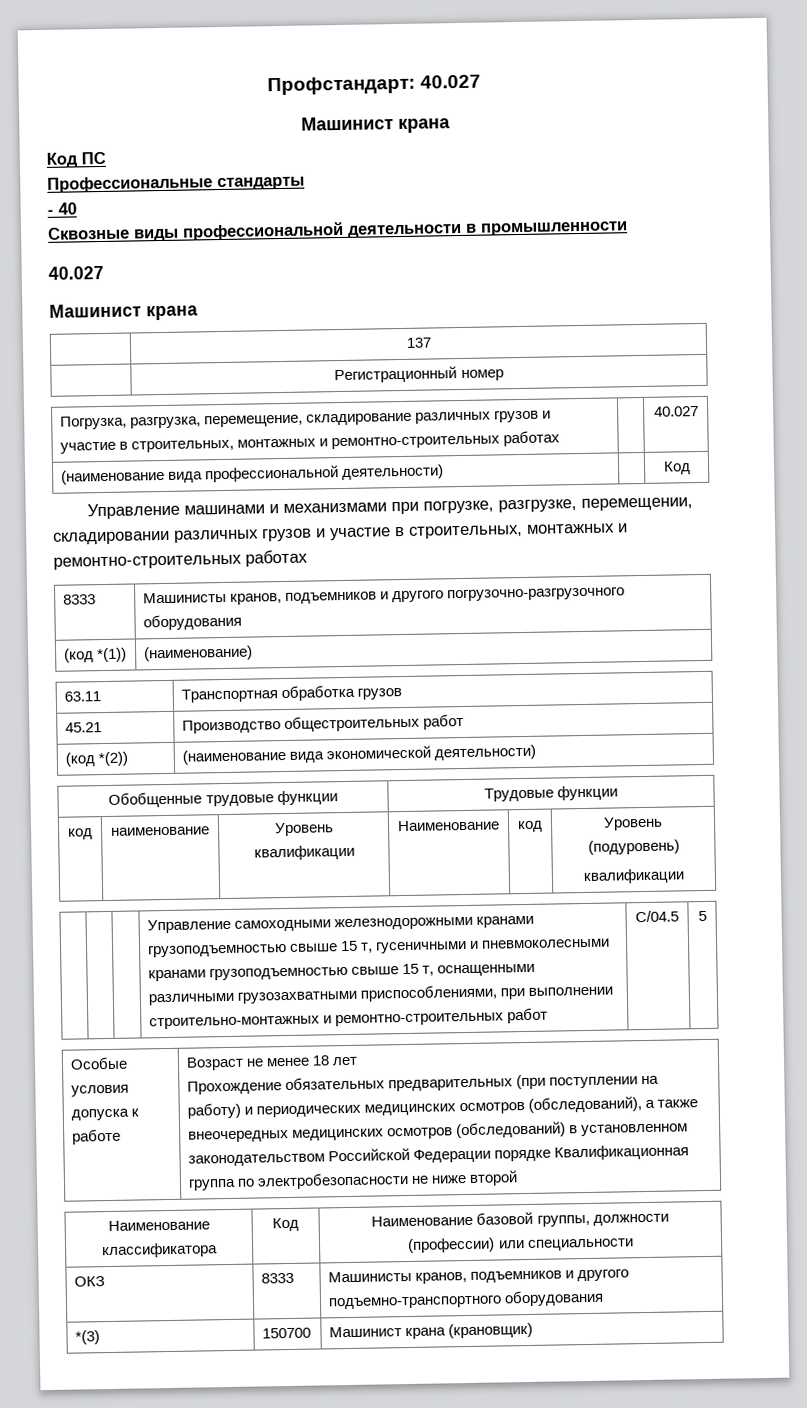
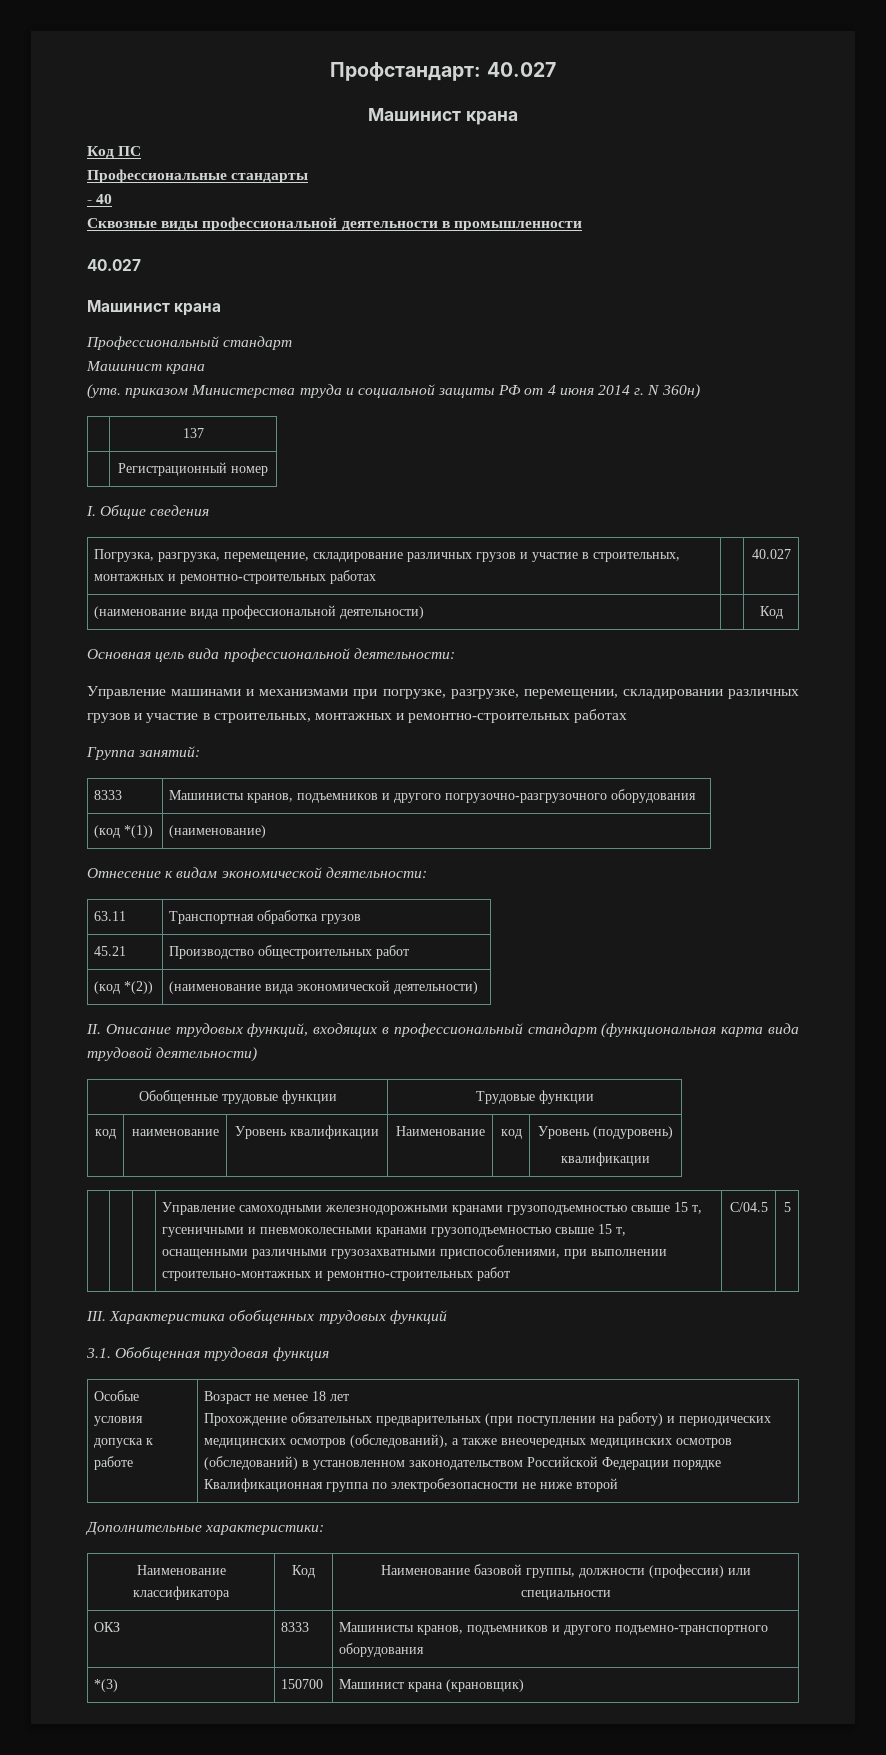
(198, 313) none -> [86,336,293,350] [86,361,206,374] [87,384,700,399] // Профессиональный стандарт // Машинист крана // (утв. приказом Министерства труда и социальной защиты РФ от 4 июня 2014 г. N 360н)
(504, 375) none -> [86,505,210,519] // I. Общие сведения
(691, 468) none -> [87,648,455,662] // Основная цель вида профессиональной деятельности:
(308, 558) none -> [86,746,201,760] // Группа занятий:
(254, 653) none -> [87,867,427,878] // Отнесение к видам экономической деятельности:
(537, 752) none -> [86,1023,799,1038] [87,1047,258,1062] // II. Описание трудовых функций, входящих в профессиональный стандарт (функциональная карта вида трудовой деятельности)
(707, 916) none -> [86,1310,447,1324] [86,1347,329,1361] // III. Характеристика обобщенных трудовых функций // 3.1. Обобщенная трудовая функция
(519, 1178) none -> [85,1522,325,1535] // Дополнительные характеристики:

